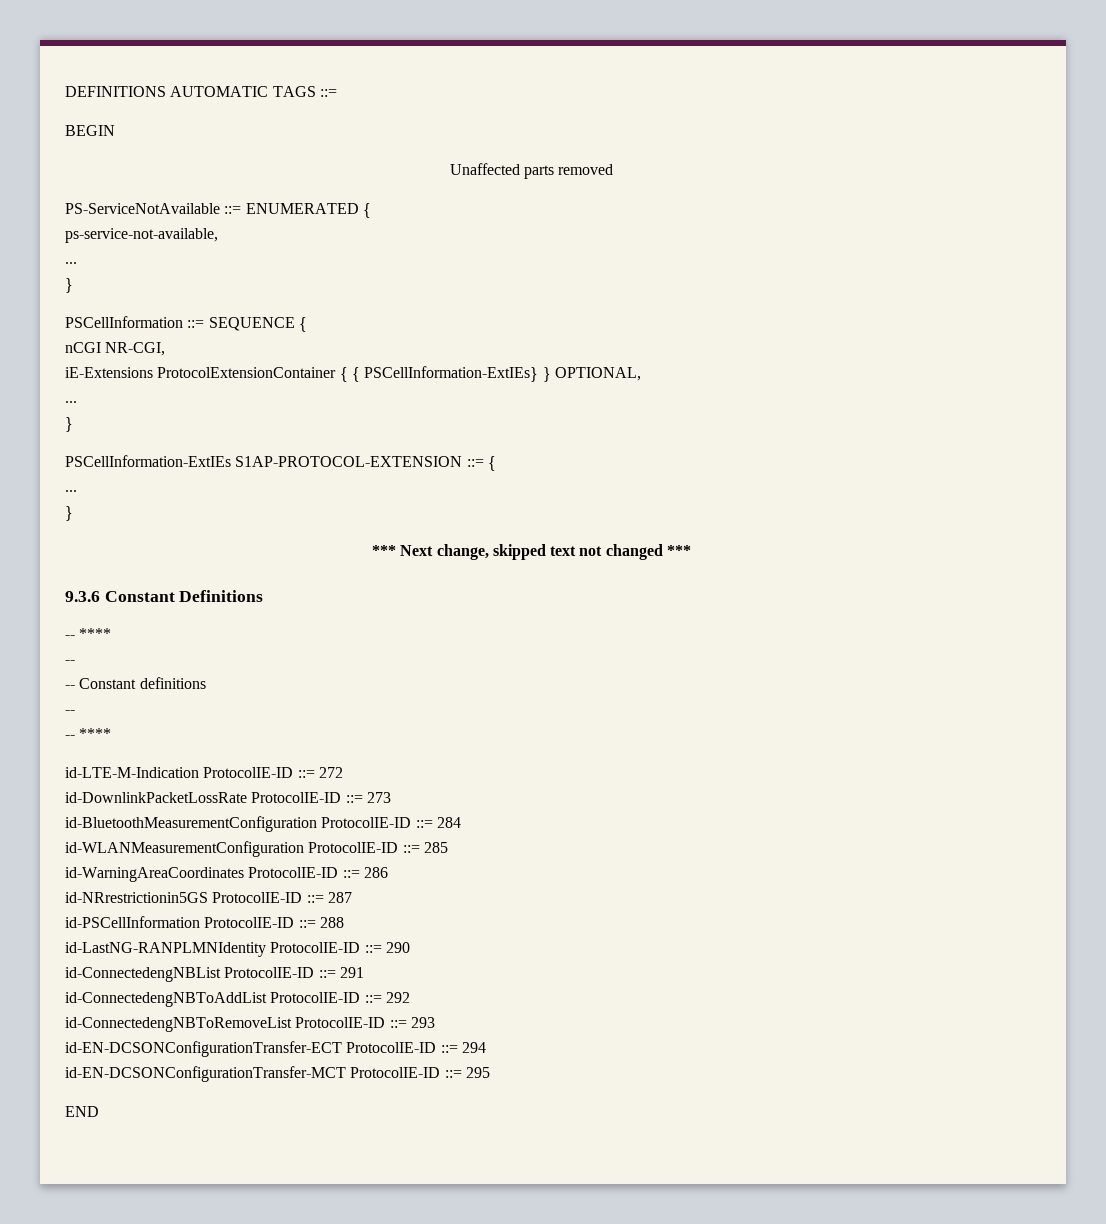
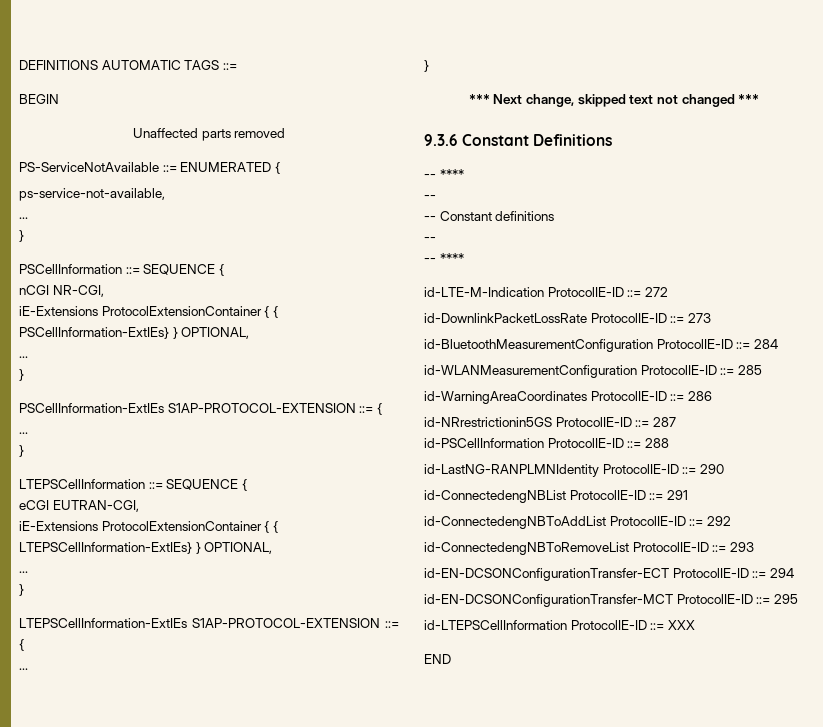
(73, 513) none -> [19,479,247,491] [19,500,139,512] [19,521,278,533] [19,542,273,554] [19,571,28,573] [19,584,24,596] [19,618,399,628] [19,639,24,651] [19,668,28,670] [424,60,429,72] // LTEPSCellInformation ::= SEQUENCE { // eCGI EUTRAN-CGI, // iE-Extensions ProtocolExtensionContainer { { LTEPSCellInformation-ExtIEs} } OPTIONAL, // ... // } // LTEPSCellInformation-ExtIEs S1AP-PROTOCOL-EXTENSION ::= { // ... // }
(490, 1072) none -> [424,620,695,630] // id-LTEPSCellInformation ProtocolIE-ID ::= XXX

